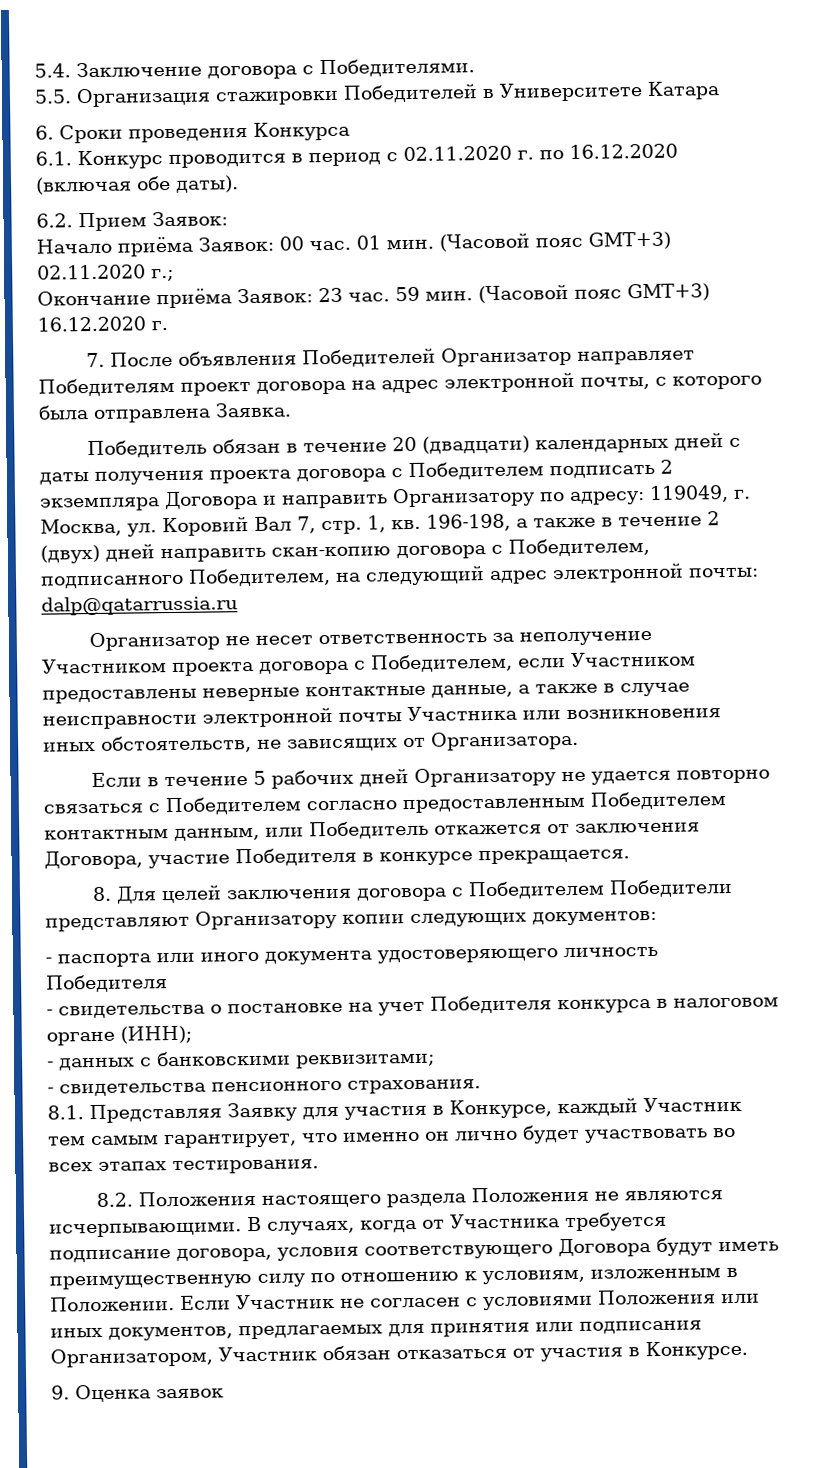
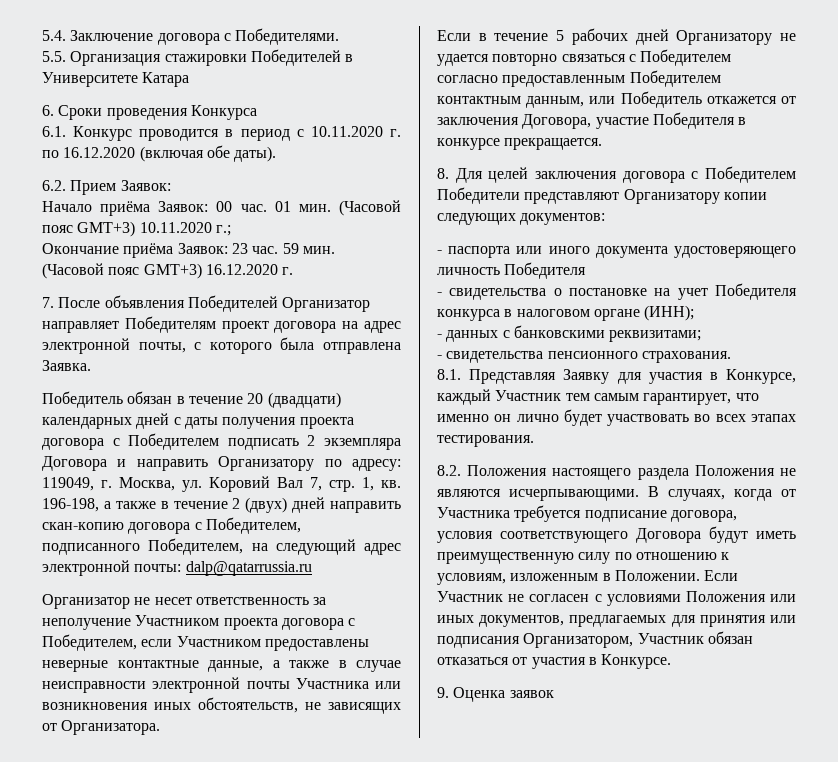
[403,145,512,162] 02.11.2020 -> [310,126,383,137] 10.11.2020
[37,264,146,280] 02.11.2020 -> [139,222,212,233] 10.11.2020

